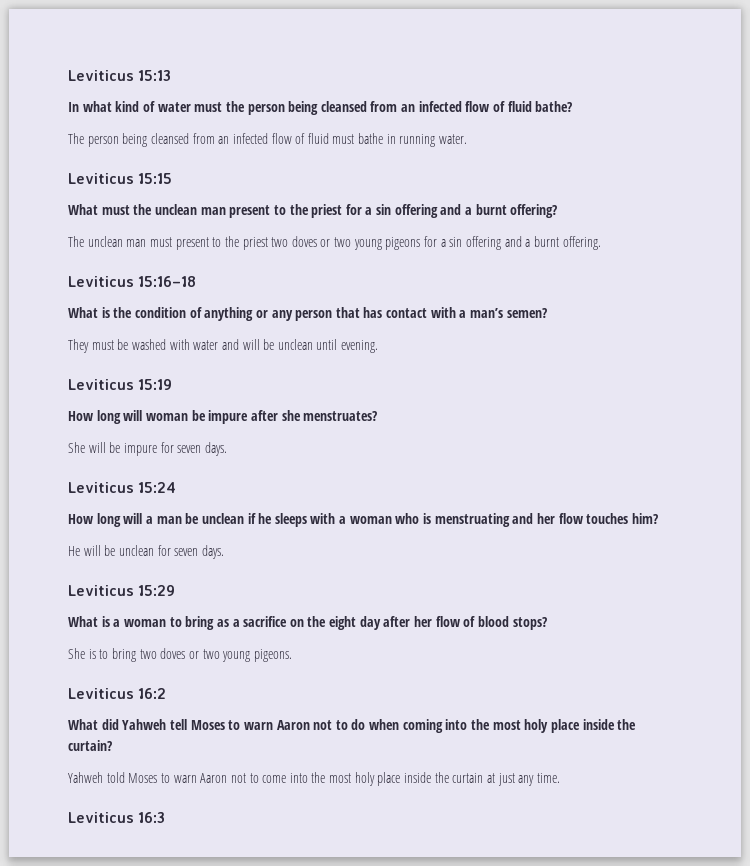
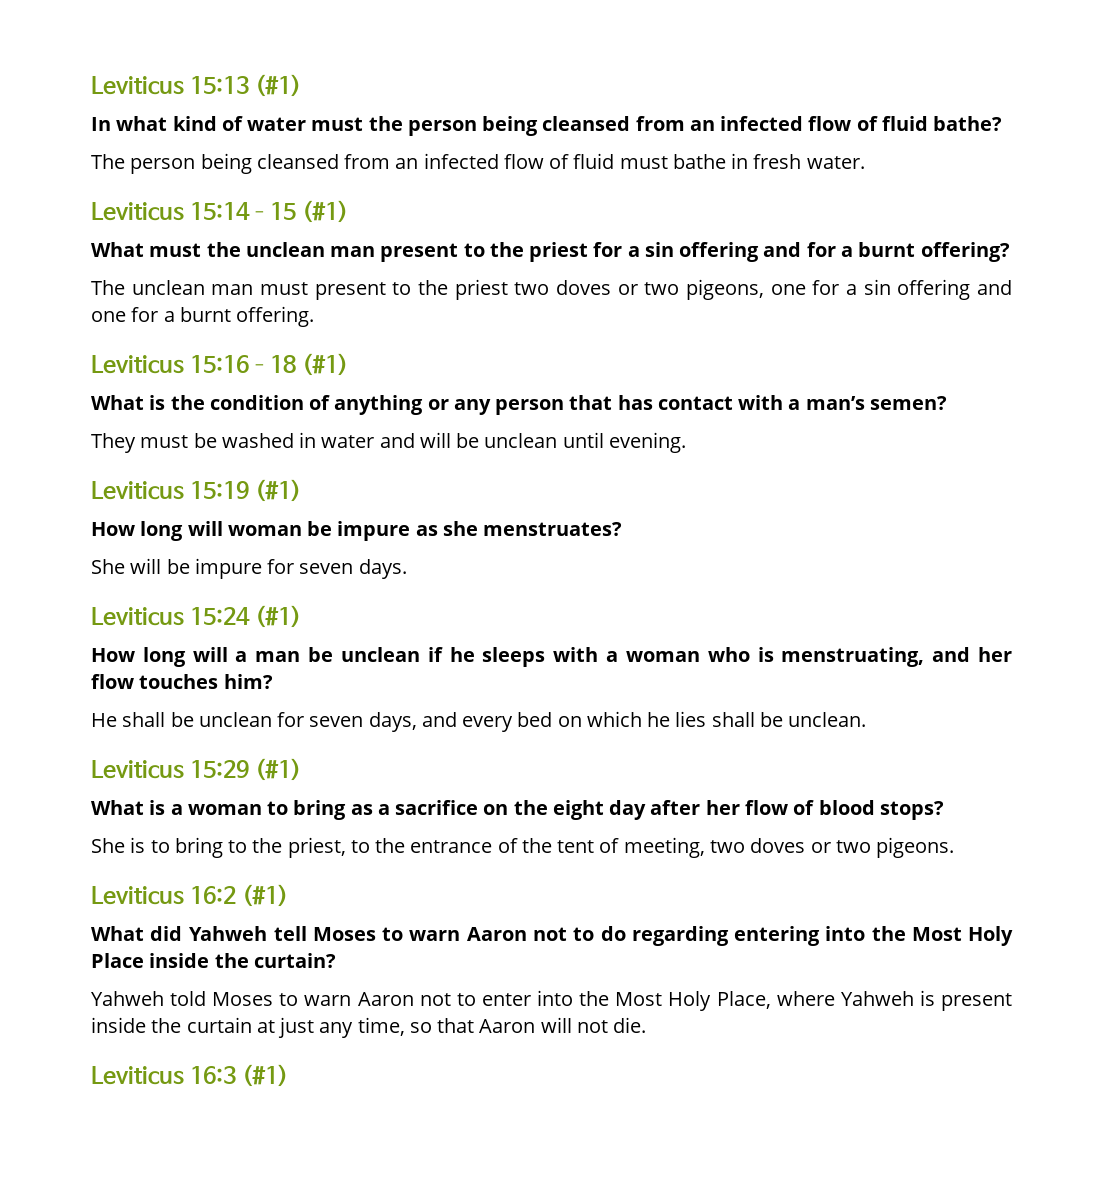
(172, 75) none -> [255,74,302,97] (#1)
[399,134,436,147] running -> [753,154,802,169] fresh
[138,173,173,184] 15:15 -> [190,200,349,223] 15:14–15 (#1)
(462, 209) none -> [806,242,836,257] for
[353,236,522,250] young pigeons for a sin offering and -> [685,279,1012,300] [91,307,159,322] pigeons, one for a sin offering and one for
(197, 281) none -> [302,353,349,376] (#1)
[169,339,190,350] with -> [299,432,317,448] in
(173, 384) none -> [255,479,302,502] (#1)
[250,410,278,421] after -> [415,525,438,536] as
(177, 487) none -> [255,605,302,628] (#1)
[434,513,510,527] menstruating -> [781,647,925,667] menstruating,
[83,545,101,556] will -> [122,712,166,727] shall
[201,545,224,559] days. -> [368,711,867,732] days, and every bed on which he lies shall be unclean.
(176, 590) none -> [255,758,302,781] (#1)
[139,648,251,662] two doves or two young -> [228,837,871,858] to the priest, to the entrance of the tent of meeting, two doves or two
(167, 693) none -> [242,884,289,907] (#1)
[369,719,580,733] when coming into the most holy place -> [631,926,1013,946] [91,953,144,968] regarding entering into the Most Holy Place
[262,772,401,786] come into the most holy place -> [481,990,1013,1011] enter into the Most Holy Place, where Yahweh is present
[536,773,560,783] time. -> [357,1017,647,1036] time, so that Aaron will not die.
(166, 817) none -> [242,1064,289,1087] (#1)

